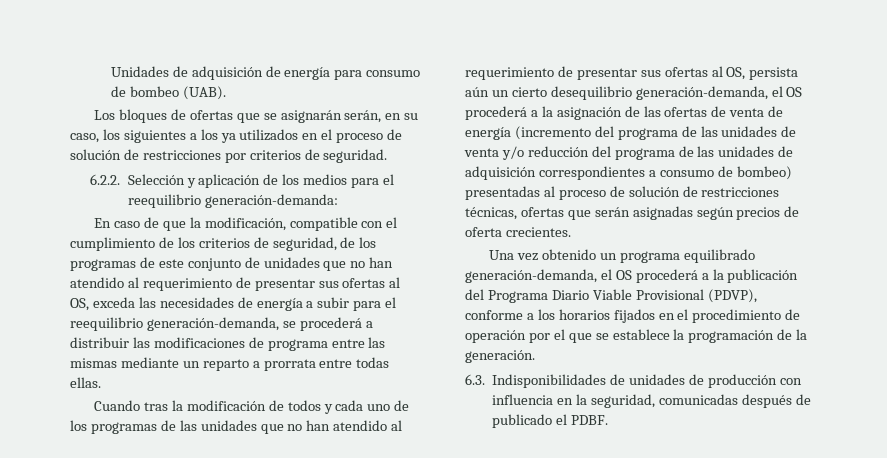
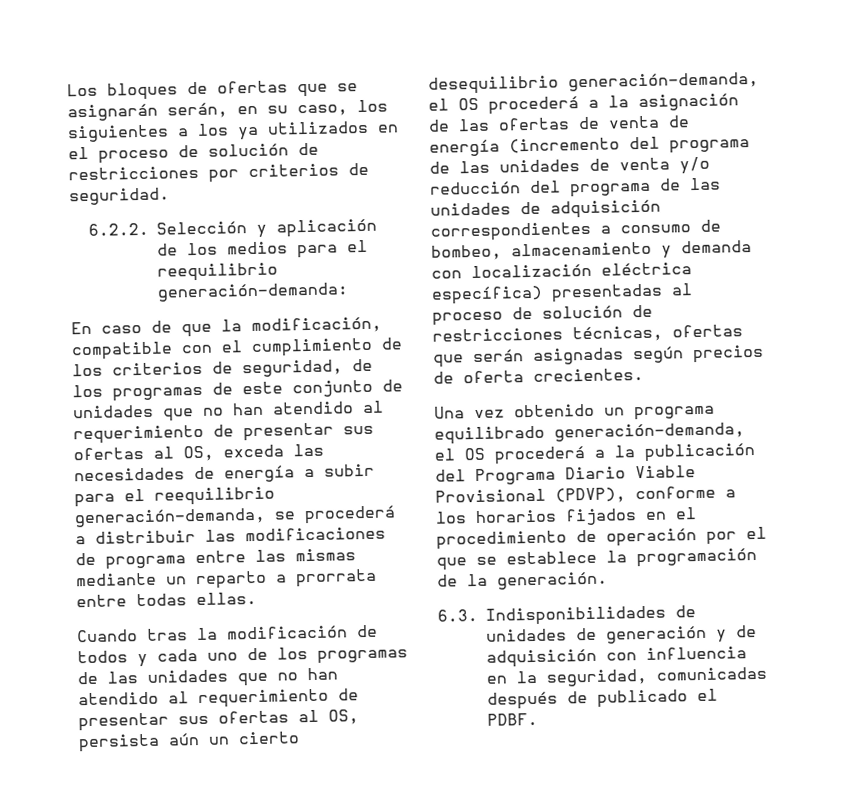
[110,66,421,80] [110,86,226,100] Unidades de adquisición de energía para consumo de bombeo (UAB). // -> (67, 90) none
[736,166,792,180] bombeo) -> [431,240,752,261] [431,262,692,279] [431,285,543,305] bombeo, almacenamiento y demanda con localización eléctrica específica)
[707,374,777,388] producción -> [606,625,757,644] [486,648,597,668] generación y de adquisición

